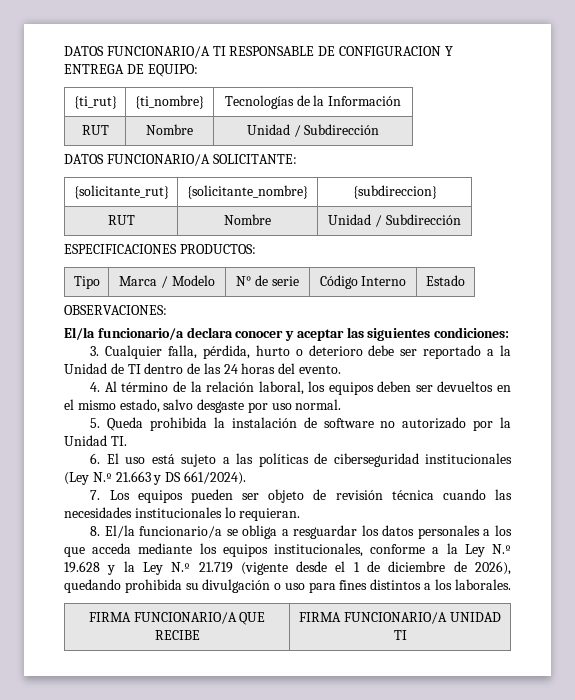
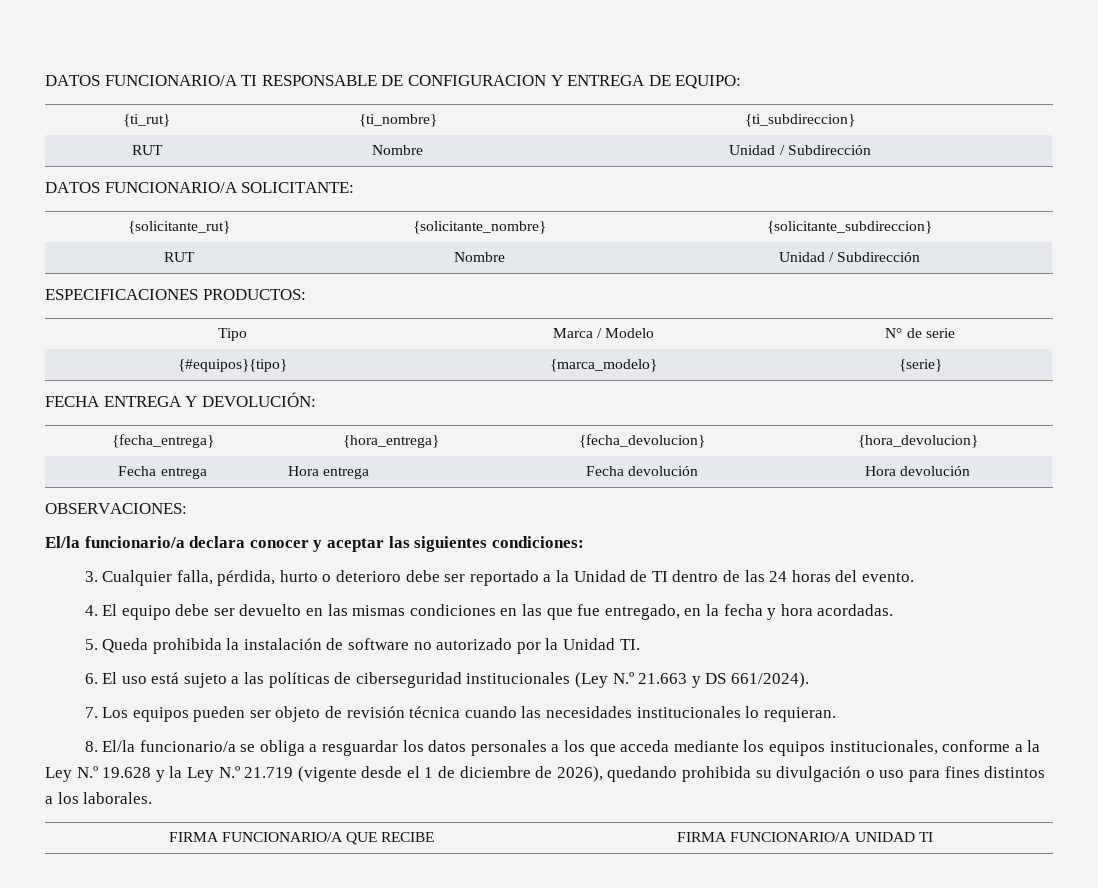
[224,95,402,109] Tecnologías de la Información -> [745,114,855,127] {ti_subdireccion}
[352,185,437,199] {subdireccion} -> [767,221,932,234] {solicitante_subdireccion}
[319,275,407,289] [426,275,465,286] | Código Interno | Estado -> [178,359,287,372] [550,359,657,372] [898,359,942,372] [45,392,316,407] [111,434,214,448] [342,435,439,448] [579,434,705,448] [857,435,978,448] [118,466,207,479] [287,466,369,479] [585,466,699,476] [864,466,971,476] // {#equipos}{tipo} | {marca_modelo} | {serie} // FECHA ENTREGA Y DEVOLUCIÓN: // {fecha_entrega} | {hora_entrega} | {fecha_devolucion} | {hora_devolucion} // Fecha entrega | Hora entrega | Fecha devolución | Hora devolución
[104,381,511,395] [64,399,342,413] Al término de la relación laboral, los equipos deben ser devueltos en el mismo estado, salvo desgaste por uso normal. -> [102,604,894,620] El equipo debe ser devuelto en las mismas condiciones en las que fue entregado, en la fecha y hora acordadas.

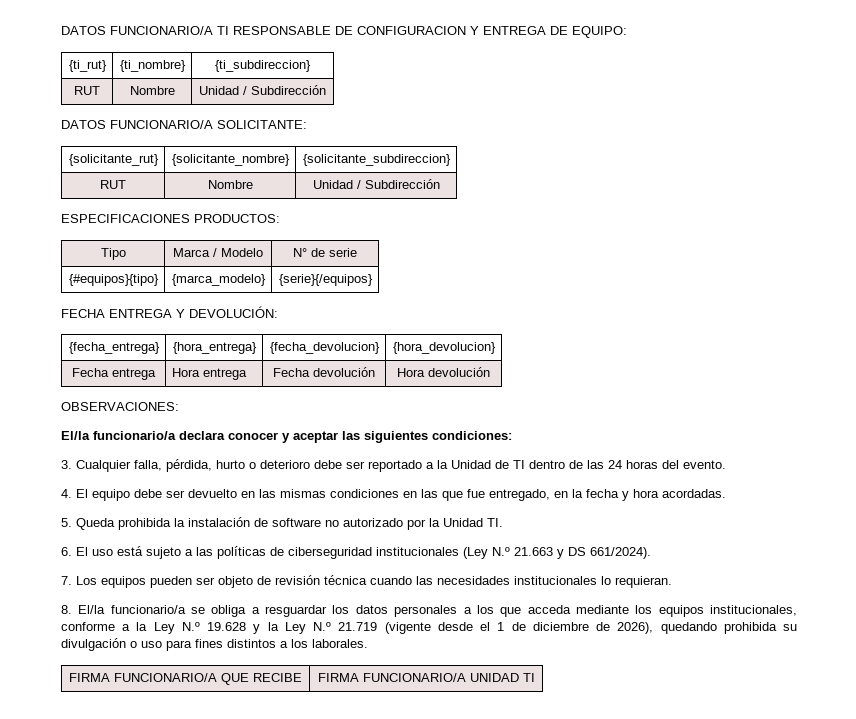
[898,359,942,372] {serie} -> [278,274,373,286] {serie}{/equipos}

